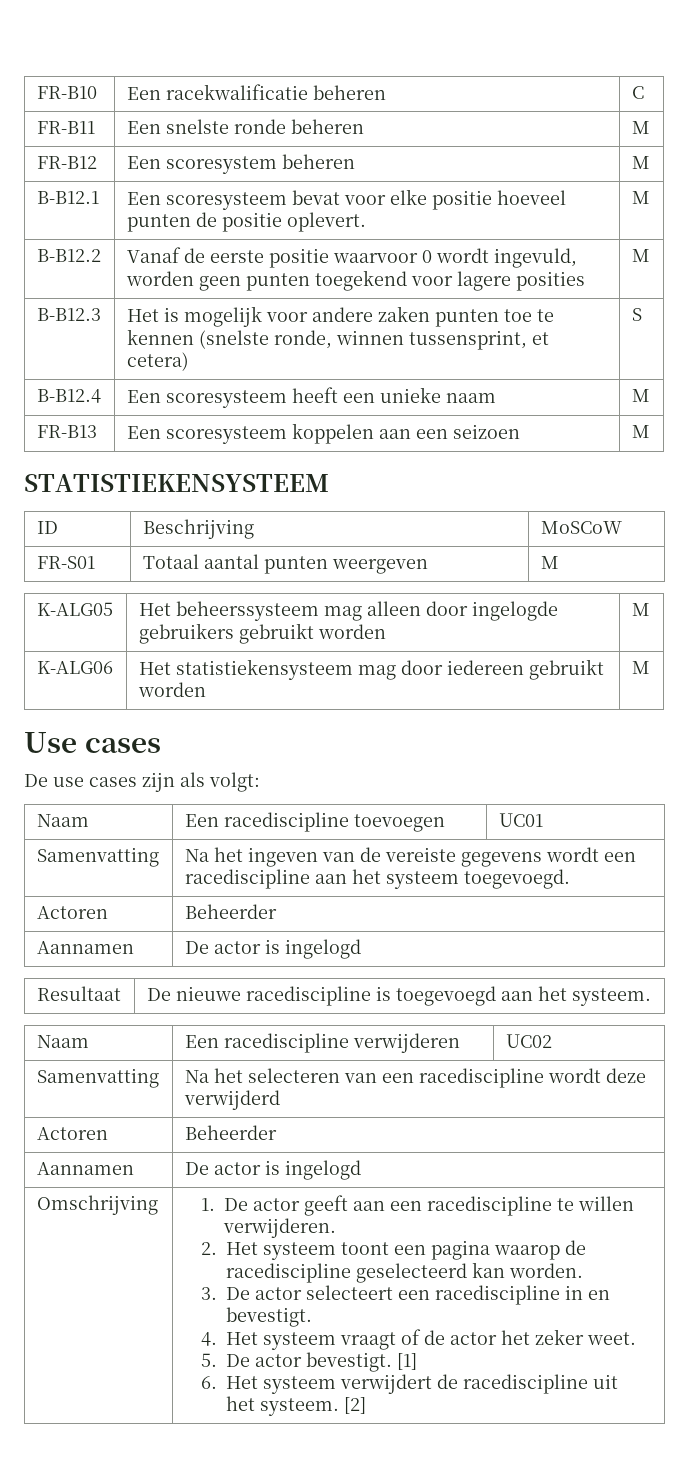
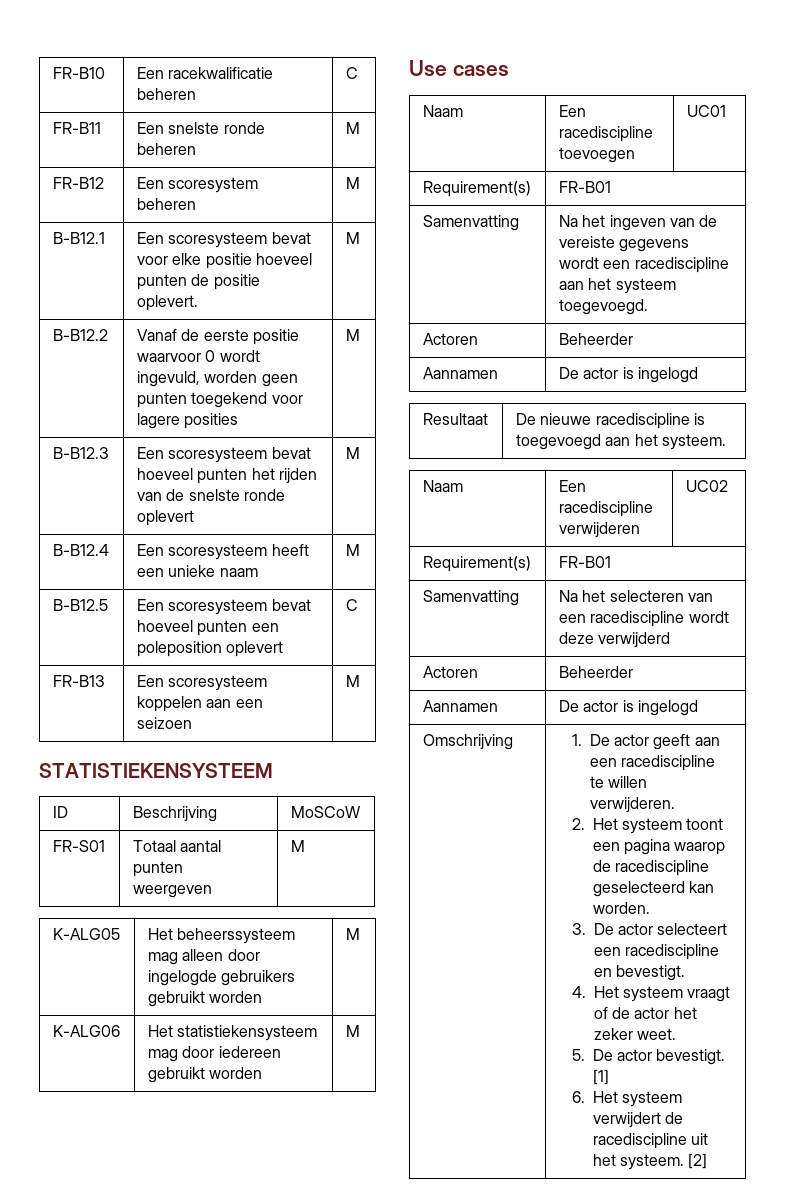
[126,306,554,327] [126,329,549,350] [126,352,189,371] [631,308,642,321] Het is mogelijk voor andere zaken punten toe te kennen (snelste ronde, winnen tussensprint, et cetera) | S -> [136,447,311,463] [136,468,317,484] [136,489,285,501] [136,510,194,526] [345,447,360,459] Een scoresysteem bevat hoeveel punten het rijden van de snelste ronde oplevert | M
(650, 395) none -> [52,599,108,611] [136,599,311,615] [136,620,279,636] [136,641,284,657] [345,599,358,611] // B-B12.5 | Een scoresysteem bevat hoeveel punten een poleposition oplevert | C
[24,772,260,792] // De use cases zijn als volgt: -> (509, 70) none
(543, 820) none -> [422,181,531,197] [558,181,611,193] // Requirement(s) | FR-B01
(552, 1041) none -> [422,556,531,572] [558,556,611,568] // Requirement(s) | FR-B01
[565,1285,584,1300] in -> (720, 952) none

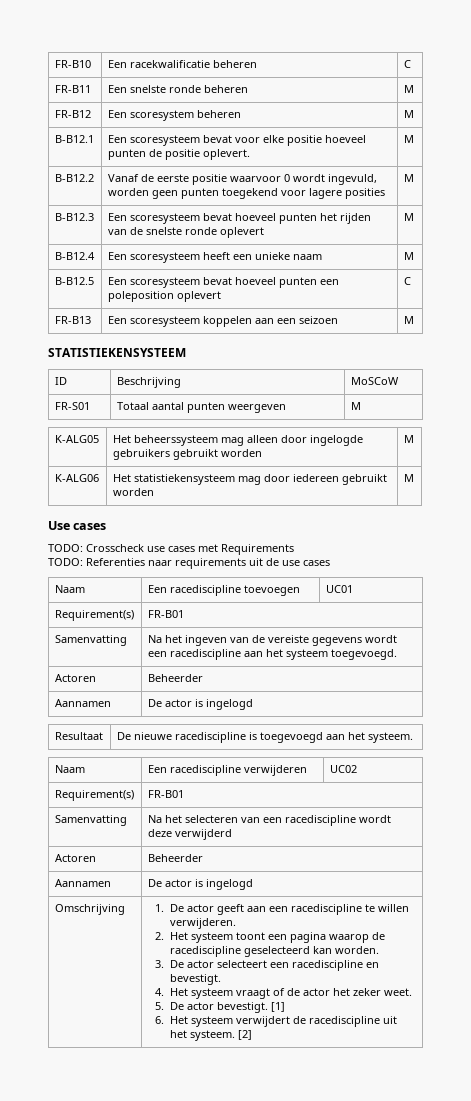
(509, 70) none -> [48,544,294,555] [48,558,330,569] // TODO: Crosscheck use cases met Requirements // TODO: Referenties naar requirements uit de use cases

